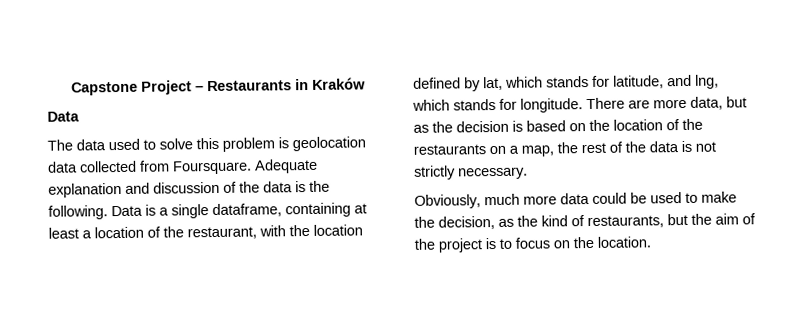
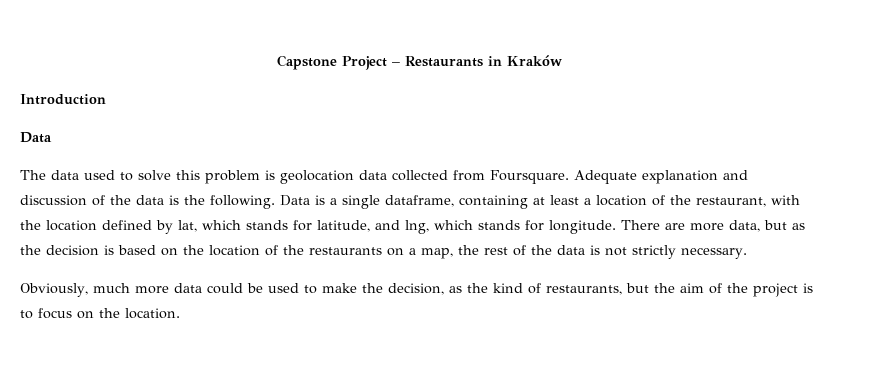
(366, 83) none -> [20,94,106,105] // Introduction

